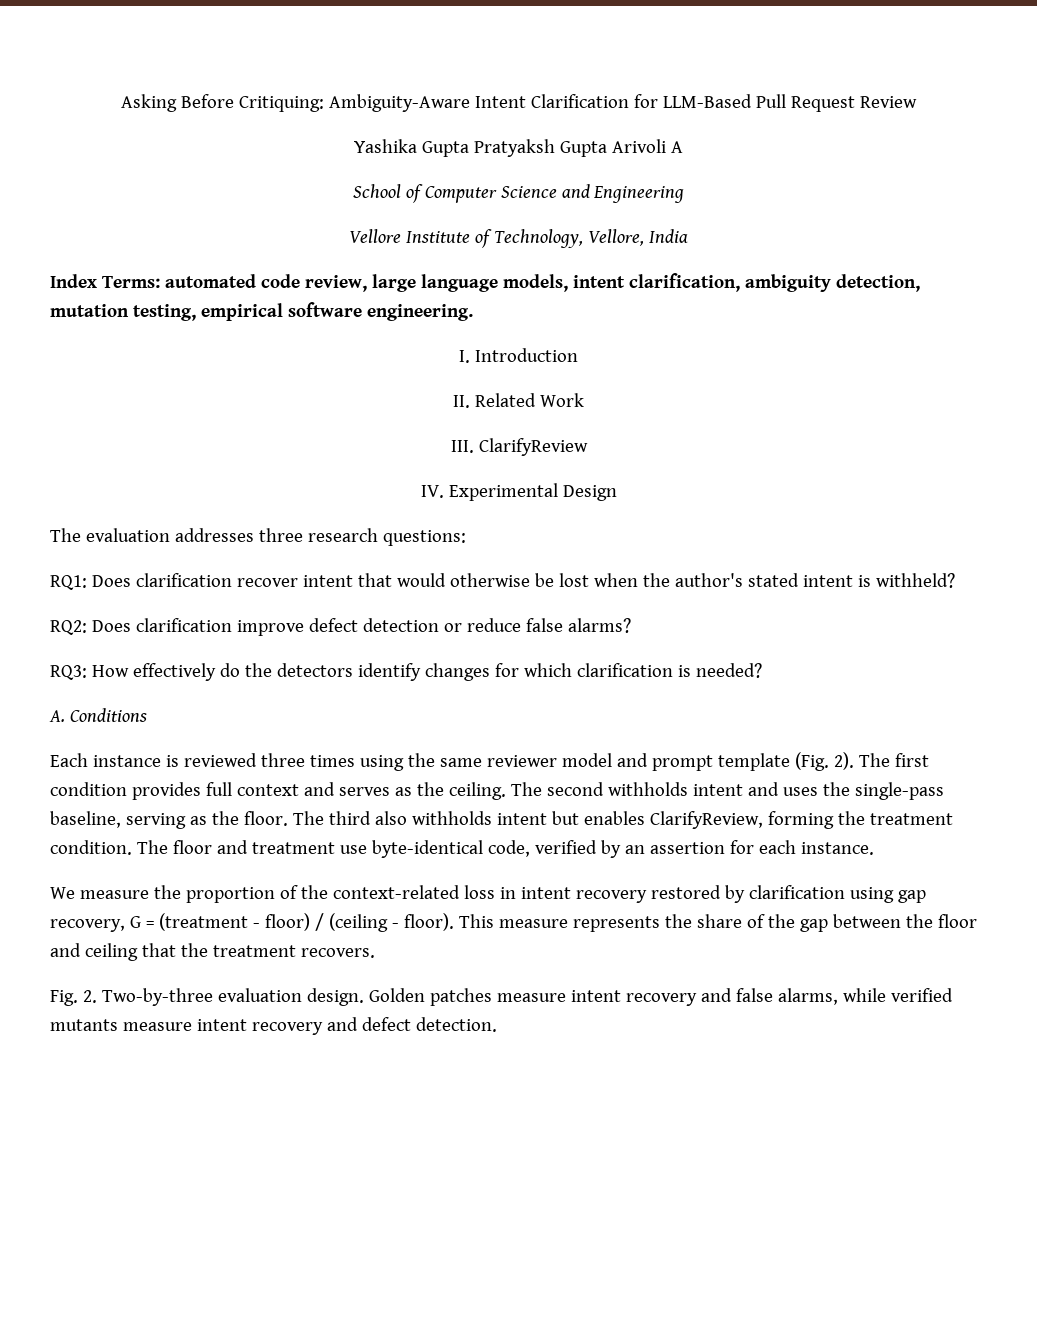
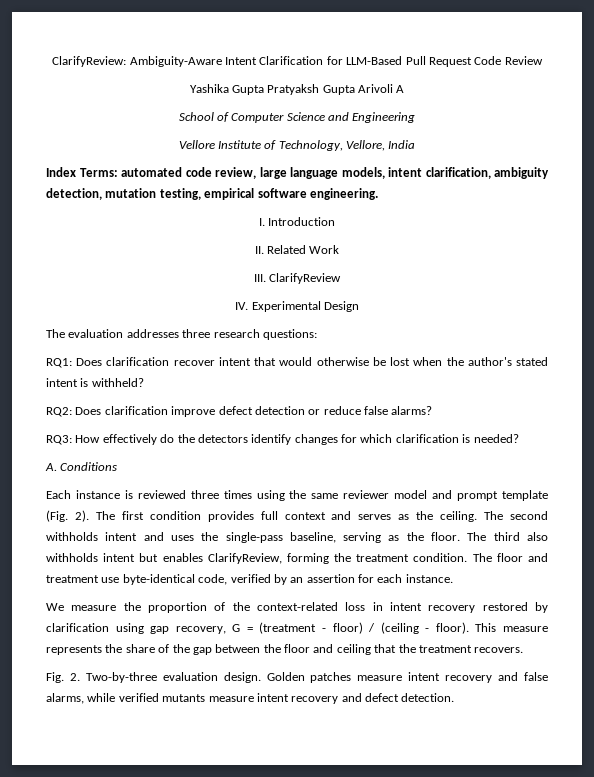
[121,94,325,112] Asking Before Critiquing: -> [52,56,127,67] ClarifyReview:
(855, 104) none -> [474,56,502,65] Code

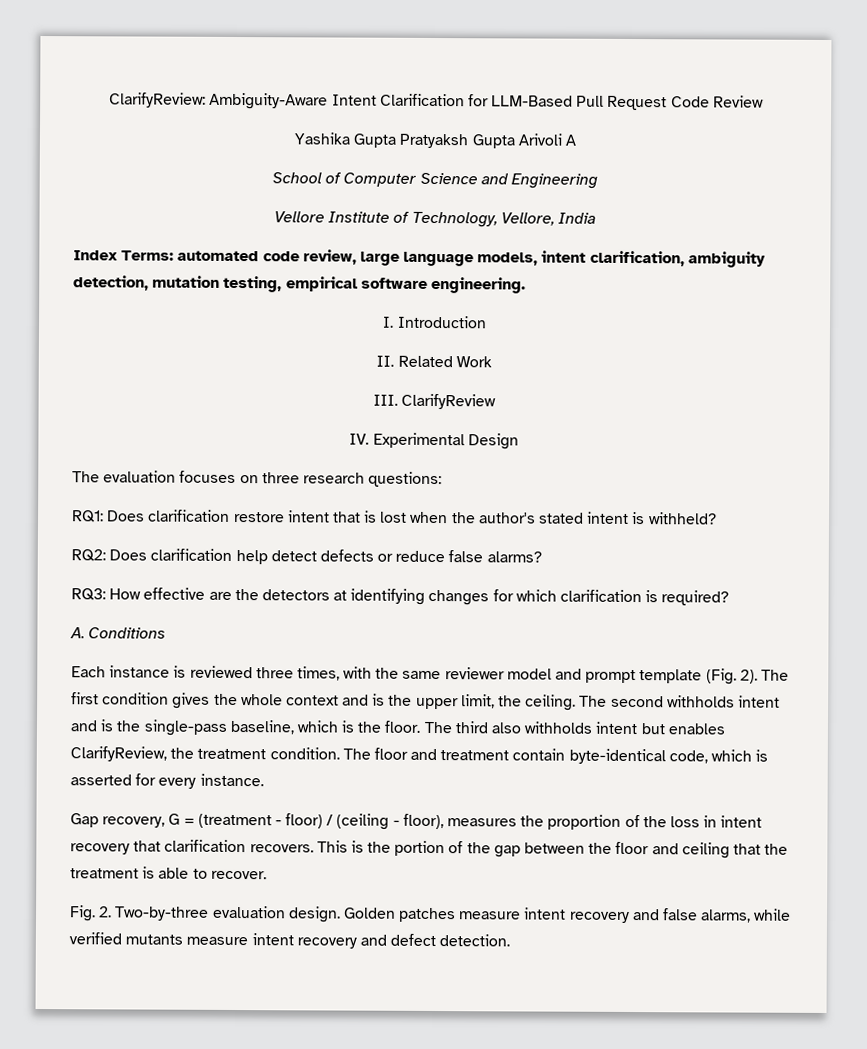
[126,329,179,338] addresses -> [179,470,259,484] focuses on
[173,360,215,366] recover -> [233,511,285,523] restore
[279,357,386,366] would otherwise be -> [364,510,378,523] is
[171,406,305,417] improve defect detection -> [235,549,374,565] help detect defects
[102,434,292,445] effectively do the detectors identify -> [143,587,426,605] effective are the detectors at identifying
[473,434,519,443] needed? -> [661,590,730,606] required?
[223,490,285,501] times using -> [296,666,373,681] times, with
[207,511,410,522] provides full context and serves as -> [172,692,495,710] gives the whole context and is the upper limit,
[170,535,194,541] uses -> [100,719,115,732] is
[343,532,400,543] serving as -> [296,720,356,733] which is
[286,553,329,564] forming -> (167, 754) none
[101,577,120,583] use -> [512,748,566,761] contain
[230,574,453,585] [46,602,548,613] [46,623,170,634] verified by an assertion for each instance. // We measure the proportion of the context-related loss in intent recovery restored by clarification using gap -> [711,749,769,762] [70,773,264,789] [70,813,99,828] which is asserted for every instance. // Gap
[435,622,548,634] [46,644,155,655] floor). This measure represents the share -> [402,813,763,830] [70,839,446,857] floor), measures the proportion of the loss in intent recovery that clarification recovers. This is the portion
[474,647,524,653] recovers. -> [142,866,267,880] is able to recover.

